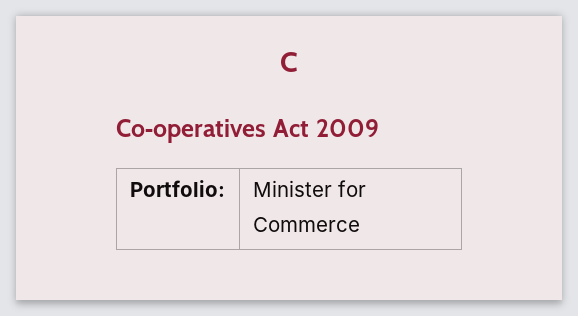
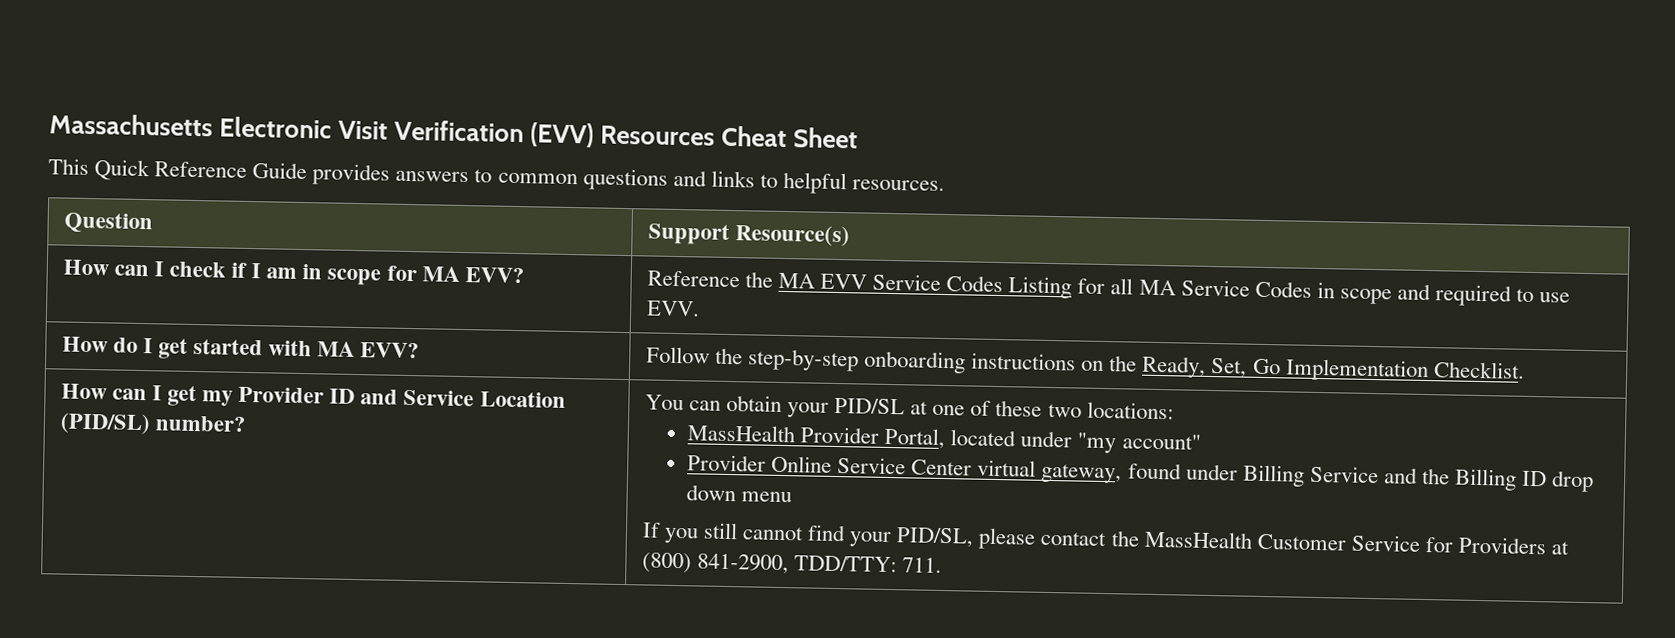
[280,52,298,72] [116,119,379,143] [129,180,225,197] [252,180,366,197] [252,217,360,232] C // Co‑operatives Act 2009 // Portfolio: | Minister for Commerce -> [49,113,859,149] [48,158,945,195] [63,212,153,234] [647,223,850,247] [62,259,524,286] [646,270,1571,307] [646,300,700,317] [61,336,420,359] [645,346,1525,383] [60,383,566,408] [59,412,246,435] [644,394,1174,420] [687,424,1201,454] [687,454,1595,493] [686,484,793,503] [641,522,1570,555] [641,552,943,575] Massachusetts Electronic Visit Verification (EVV) Resources Cheat Sheet // This Quick Reference Guide provides answers to common questions and links to helpful resources. // Question | Support Resource(s) // How can I check if I am in scope for MA EVV? | Reference the MA EVV Service Codes Listing for all MA Service Codes in scope and required to use EVV. // How do I get started with MA EVV? | Follow the step-by-step onboarding instructions on the Ready, Set, Go Implementation Checklist. // How can I get my Provider ID and Service Location (PID/SL) number? | You can obtain your PID/SL at one of these two locations: // MassHealth Provider Portal, located under "my account" // Provider Online Service Center virtual gateway, found under Billing Service and the Billing ID drop down menu // If you still cannot find your PID/SL, please contact the MassHealth Customer Service for Providers at (800) 841-2900, TDD/TTY: 711.

